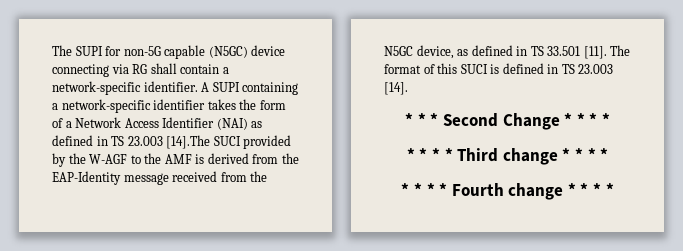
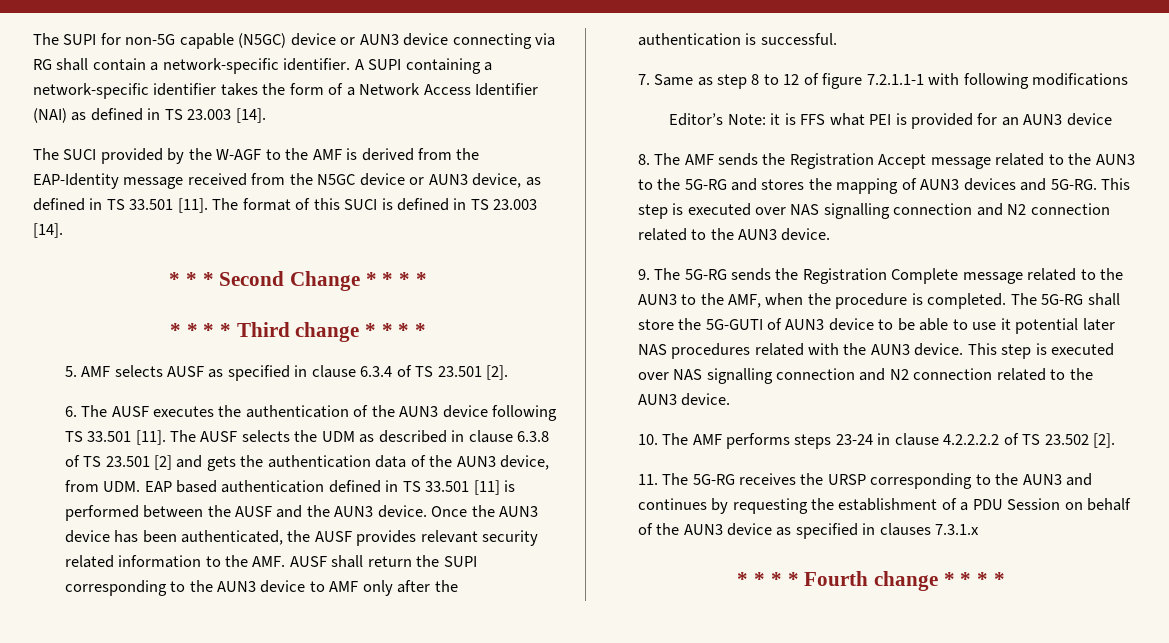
(286, 50) none -> [340,33,449,46] or AUN3 device
[166,135,211,149] [14].The -> [235,108,266,123] [33,148,59,160] [14]. // The
(413, 51) none -> [359,173,468,186] device or AUN3
(609, 154) none -> [64,365,509,381] [64,405,558,421] [64,430,550,445] [64,455,550,471] [64,480,516,495] [64,505,539,521] [64,530,539,546] [64,555,477,568] [64,580,458,596] [637,33,837,46] [637,73,1129,89] [669,113,1112,129] [637,153,1135,169] [637,178,1131,194] [637,203,1110,219] [637,228,831,241] [637,268,1124,284] [637,293,1120,309] [637,318,1115,334] [637,343,1115,359] [637,368,1093,384] [637,393,731,406] [637,433,1116,449] [637,473,1093,489] [637,498,1132,514] [637,523,980,539] // 5. AMF selects AUSF as specified in clause 6.3.4 of TS 23.501 [2]. // 6. The AUSF executes the authentication of the AUN3 device following TS 33.501 [11]. The AUSF selects the UDM as described in clause 6.3.8 of TS 23.501 [2] and gets the authentication data of the AUN3 device, from UDM. EAP based authentication defined in TS 33.501 [11] is performed between the AUSF and the AUN3 device. Once the AUN3 device has been authenticated, the AUSF provides relevant security related information to the AMF. AUSF shall return the SUPI corresponding to the AUN3 device to AMF only after the authentication is successful. // 7. Same as step 8 to 12 of figure 7.2.1.1-1 with following modifications // Editor’s Note: it is FFS what PEI is provided for an AUN3 device // 8. The AMF sends the Registration Accept message related to the AUN3 to the 5G-RG and stores the mapping of AUN3 devices and 5G-RG. This step is executed over NAS signalling connection and N2 connection related to the AUN3 device. // 9. The 5G-RG sends the Registration Complete message related to the AUN3 to the AMF, when the procedure is completed. The 5G-RG shall store the 5G-GUTI of AUN3 device to be able to use it potential later NAS procedures related with the AUN3 device. This step is executed over NAS signalling connection and N2 connection related to the AUN3 device. // 10. The AMF performs steps 23-24 in clause 4.2.2.2.2 of TS 23.502 [2]. // 11. The 5G-RG receives the URSP corresponding to the AUN3 and continues by requesting the establishment of a PDU Session on behalf of the AUN3 device as specified in clauses 7.3.1.x

